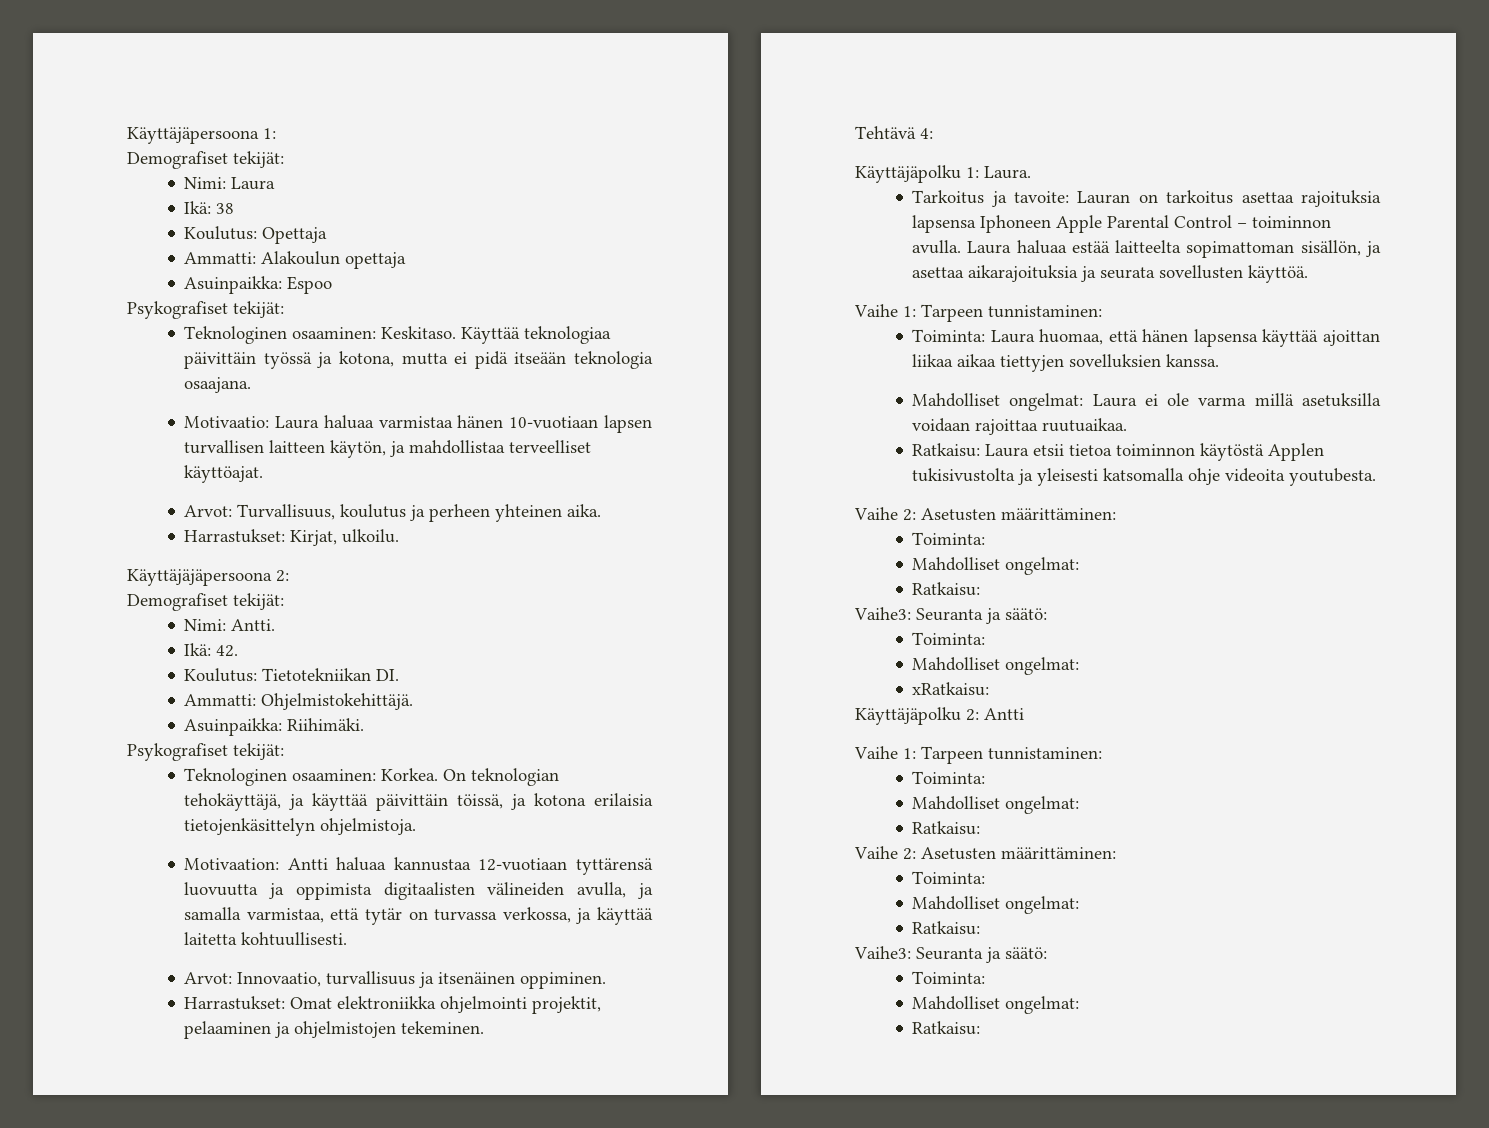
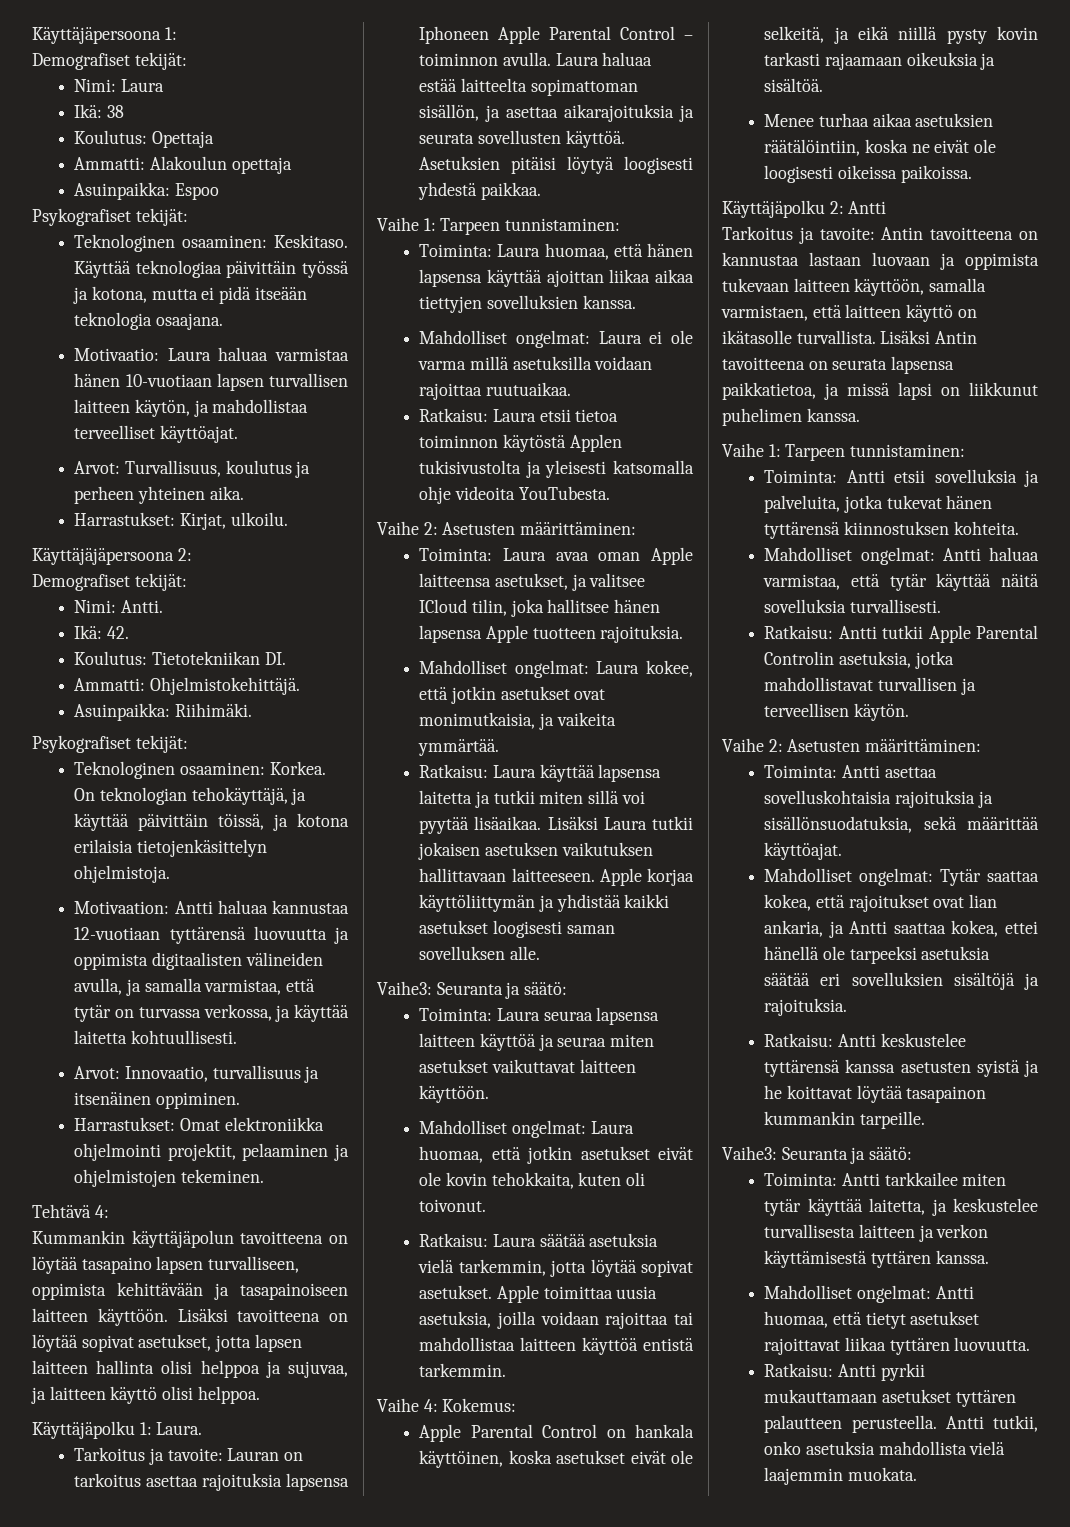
(933, 133) none -> [32,1230,348,1248] [32,1256,300,1274] [32,1282,348,1300] [32,1308,348,1326] [32,1334,302,1352] [32,1360,348,1378] [31,1386,260,1404] // Kummankin käyttäjäpolun tavoitteena on löytää tasapaino lapsen turvalliseen, oppimista kehittävään ja tasapainoiseen laitteen käyttöön. Lisäksi tavoitteena on löytää sopivat asetukset, jotta lapsen laitteen hallinta olisi helppoa ja sujuvaa, ja laitteen käyttö olisi helppoa.
(1309, 274) none -> [419,156,693,174] [418,182,542,200] Asetuksien pitäisi löytyä loogisesti yhdestä paikkaa.
[1289,468,1377,486] [854,507,1116,521] [912,532,986,545] [912,557,1080,575] [912,582,981,596] [854,607,1047,624] [912,632,986,645] [912,657,1080,675] [912,682,990,696] [855,707,1024,725] [854,746,1102,764] [912,771,986,784] [912,796,1080,814] [912,821,981,835] [854,846,1116,860] [912,871,986,884] [912,896,1080,914] [912,921,981,935] [854,946,1047,963] [912,971,986,984] [912,996,1080,1014] [912,1021,981,1035] youtubesta. // Vaihe 2: Asetusten määrittäminen: // Toiminta: // Mahdolliset ongelmat: // Ratkaisu: // Vaihe3: Seuranta ja säätö: // Toiminta: // Mahdolliset ongelmat: // xRatkaisu: // Käyttäjäpolku 2: Antti // Vaihe 1: Tarpeen tunnistaminen: // Toiminta: // Mahdolliset ongelmat: // Ratkaisu: // Vaihe 2: Asetusten määrittäminen: // Toiminta: // Mahdolliset ongelmat: // Ratkaisu: // Vaihe3: Seuranta ja säätö: // Toiminta: // Mahdolliset ongelmat: // Ratkaisu: -> [518,486,610,500] [377,521,637,535] [419,547,693,565] [419,573,646,591] [419,599,661,617] [419,625,684,643] [419,660,693,678] [419,686,606,704] [419,712,616,730] [418,739,500,756] [419,764,662,782] [419,790,645,808] [419,816,693,834] [418,842,653,860] [419,868,694,886] [419,894,670,912] [419,920,615,938] [419,946,541,960] [377,981,568,999] [419,1007,660,1025] [419,1033,655,1051] [419,1059,636,1073] [419,1085,490,1103] [419,1120,634,1138] [419,1146,693,1164] [419,1172,646,1189] [419,1199,487,1212] [419,1233,659,1247] [418,1259,693,1277] [419,1285,658,1303] [419,1311,693,1329] [419,1337,694,1355] [419,1363,507,1377] [377,1398,517,1412] [419,1424,694,1442] [419,1450,693,1468] [764,26,1038,44] [764,52,996,70] [764,78,824,92] [764,113,994,127] [764,139,997,156] [764,165,972,183] [722,200,887,218] [722,226,1038,244] [722,252,1039,270] [722,278,987,296] [721,304,977,322] [722,330,978,344] [722,356,955,374] [722,382,1038,400] [722,408,860,426] [722,443,966,461] [764,469,1039,487] [764,495,993,513] [764,521,1019,539] [764,547,1039,565] [763,573,1039,591] [764,599,942,613] [764,625,1038,643] [764,651,954,669] [764,677,976,695] [764,703,910,721] [722,738,982,752] [764,765,937,778] [764,790,993,808] [764,816,1039,833] [764,842,843,860] [764,868,1039,886] [764,894,998,912] [764,920,1038,938] [764,946,991,964] [764,972,1039,990] [764,998,848,1016] [764,1033,966,1047] [764,1059,1039,1077] [764,1085,987,1103] [764,1111,926,1129] [722,1146,913,1164] [764,1172,1007,1186] [764,1198,1038,1216] [764,1224,989,1242] [764,1250,989,1268] [764,1285,974,1303] [764,1311,980,1329] [764,1337,1031,1355] [764,1363,925,1381] [764,1389,1016,1407] [764,1415,1038,1433] [764,1441,1006,1455] [764,1467,918,1485] YouTubesta. // Vaihe 2: Asetusten määrittäminen: // Toiminta: Laura avaa oman Apple laitteensa asetukset, ja valitsee ICloud tilin, joka hallitsee hänen lapsensa Apple tuotteen rajoituksia. // Mahdolliset ongelmat: Laura kokee, että jotkin asetukset ovat monimutkaisia, ja vaikeita ymmärtää. // Ratkaisu: Laura käyttää lapsensa laitetta ja tutkii miten sillä voi pyytää lisäaikaa. Lisäksi Laura tutkii jokaisen asetuksen vaikutuksen hallittavaan laitteeseen. Apple korjaa käyttöliittymän ja yhdistää kaikki asetukset loogisesti saman sovelluksen alle. // Vaihe3: Seuranta ja säätö: // Toiminta: Laura seuraa lapsensa laitteen käyttöä ja seuraa miten asetukset vaikuttavat laitteen käyttöön. // Mahdolliset ongelmat: Laura huomaa, että jotkin asetukset eivät ole kovin tehokkaita, kuten oli toivonut. // Ratkaisu: Laura säätää asetuksia vielä tarkemmin, jotta löytää sopivat asetukset. Apple toimittaa uusia asetuksia, joilla voidaan rajoittaa tai mahdollistaa laitteen käyttöä entistä tarkemmin. // Vaihe 4: Kokemus: // Apple Parental Control on hankala käyttöinen, koska asetukset eivät ole selkeitä, ja eikä niillä pysty kovin tarkasti rajaamaan oikeuksia ja sisältöä. // Menee turhaa aikaa asetuksien räätälöintiin, koska ne eivät ole loogisesti oikeissa paikoissa. // Käyttäjäpolku 2: Antti // Tarkoitus ja tavoite: Antin tavoitteena on kannustaa lastaan luovaan ja oppimista tukevaan laitteen käyttöön, samalla varmistaen, että laitteen käyttö on ikätasolle turvallista. Lisäksi Antin tavoitteena on seurata lapsensa paikkatietoa, ja missä lapsi on liikkunut puhelimen kanssa. // Vaihe 1: Tarpeen tunnistaminen: // Toiminta: Antti etsii sovelluksia ja palveluita, jotka tukevat hänen tyttärensä kiinnostuksen kohteita. // Mahdolliset ongelmat: Antti haluaa varmistaa, että tytär käyttää näitä sovelluksia turvallisesti. // Ratkaisu: Antti tutkii Apple Parental Controlin asetuksia, jotka mahdollistavat turvallisen ja terveellisen käytön. // Vaihe 2: Asetusten määrittäminen: // Toiminta: Antti asettaa sovelluskohtaisia rajoituksia ja sisällönsuodatuksia, sekä määrittää käyttöajat. // Mahdolliset ongelmat: Tytär saattaa kokea, että rajoitukset ovat lian ankaria, ja Antti saattaa kokea, ettei hänellä ole tarpeeksi asetuksia säätää eri sovelluksien sisältöjä ja rajoituksia. // Ratkaisu: Antti keskustelee tyttärensä kanssa asetusten syistä ja he koittavat löytää tasapainon kummankin tarpeille. // Vaihe3: Seuranta ja säätö: // Toiminta: Antti tarkkailee miten tytär käyttää laitetta, ja keskustelee turvallisesta laitteen ja verkon käyttämisestä tyttären kanssa. // Mahdolliset ongelmat: Antti huomaa, että tietyt asetukset rajoittavat liikaa tyttären luovuutta. // Ratkaisu: Antti pyrkii mukauttamaan asetukset tyttären palautteen perusteella. Antti tutkii, onko asetuksia mahdollista vielä laajemmin muokata.

